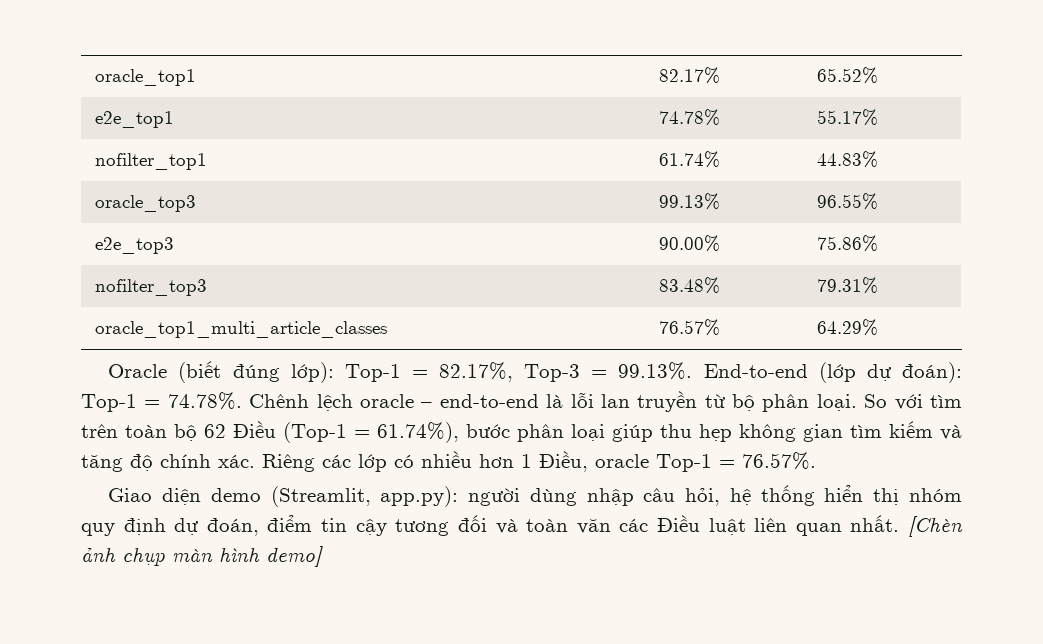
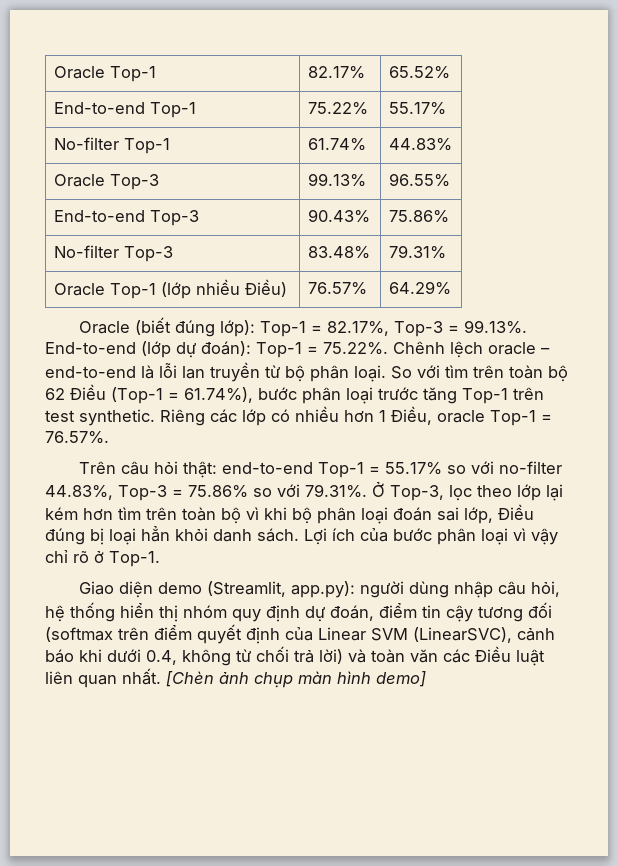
[94,69,196,86] oracle_top1 -> [53,66,156,82] Oracle Top-1
[94,111,174,128] [658,109,720,126] e2e_top1 | 74.78% -> [53,102,196,118] [307,102,368,115] End-to-end Top-1 | 75.22%
[94,153,207,170] nofilter_top1 -> [53,137,170,154] No-filter Top-1
[94,195,196,212] oracle_top3 -> [53,174,159,190] Oracle Top-3
[94,237,174,254] [658,235,720,252] e2e_top3 | 90.00% -> [53,210,199,226] [307,209,370,223] End-to-end Top-3 | 90.43%
[94,279,207,296] nofilter_top3 -> [53,245,173,262] No-filter Top-3
[94,321,387,338] oracle_top1_multi_article_classes -> [53,279,287,299] Oracle Top-1 (lớp nhiều Điều)
[167,392,242,410] 74.78%. -> [323,342,388,355] 75.22%.
[612,421,962,442] [81,454,255,472] giúp thu hẹp không gian tìm kiếm và tăng độ chính xác. -> [378,387,544,404] [45,409,155,426] trước tăng Top-1 trên test synthetic.
(816, 461) none -> [78,461,562,478] [45,482,563,501] [45,504,534,524] [45,526,558,545] [45,550,160,567] // Trên câu hỏi thật: end-to-end Top-1 = 55.17% so với no-filter 44.83%, Top-3 = 75.86% so với 79.31%. Ở Top-3, lọc theo lớp lại kém hơn tìm trên toàn bộ vì khi bộ phân loại đoán sai lớp, Điều đúng bị loại hẳn khỏi danh sách. Lợi ích của bước phân loại vì vậy chỉ rõ ở Top-1.
(487, 523) none -> [45,624,555,644] [45,646,343,666] (softmax trên điểm quyết định của Linear SVM (LinearSVC), cảnh báo khi dưới 0.4, không từ chối trả lời)

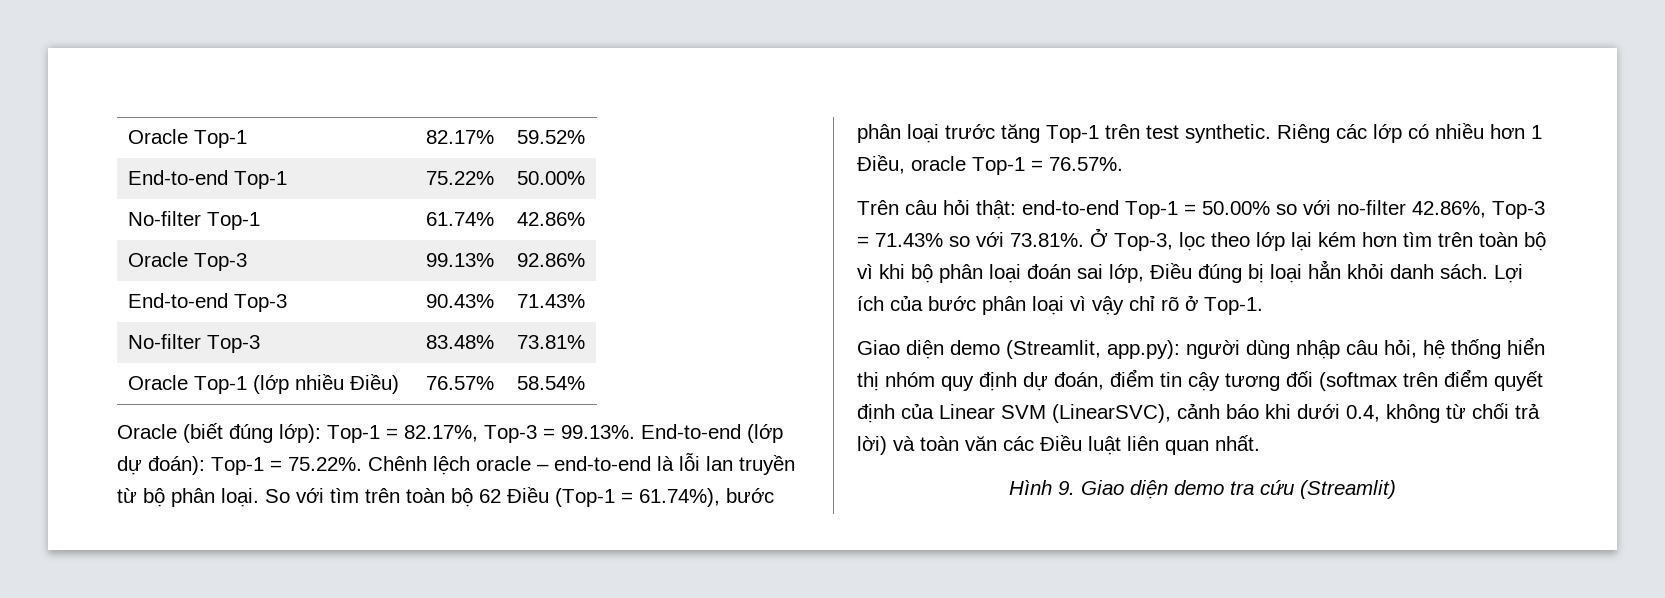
[388,66,450,79] 65.52% -> [516,130,585,144] 59.52%
[388,102,446,115] 55.17% -> [516,171,585,185] 50.00%
[388,138,452,151] 44.83% -> [516,212,585,226] 42.86%
[388,173,450,187] 96.55% -> [516,253,585,267] 92.86%
[388,210,449,223] 75.86% -> [516,294,585,308] 71.43%
[388,245,446,259] 79.31% -> [516,335,585,349] 73.81%
[388,281,451,295] 64.29% -> [516,376,585,390] 58.54%
[384,462,442,475] 55.17% -> [1202,201,1270,215] 50.00%
[45,484,367,501] 44.83%, Top-3 = 75.86% so với 79.31%. -> [1412,201,1545,219] [857,232,1084,247] 42.86%, Top-3 = 71.43% so với 73.81%.
[166,671,426,688] [Chèn ảnh chụp màn hình demo] -> [1009,480,1396,499] // Hình 9. Giao diện demo tra cứu (Streamlit)

